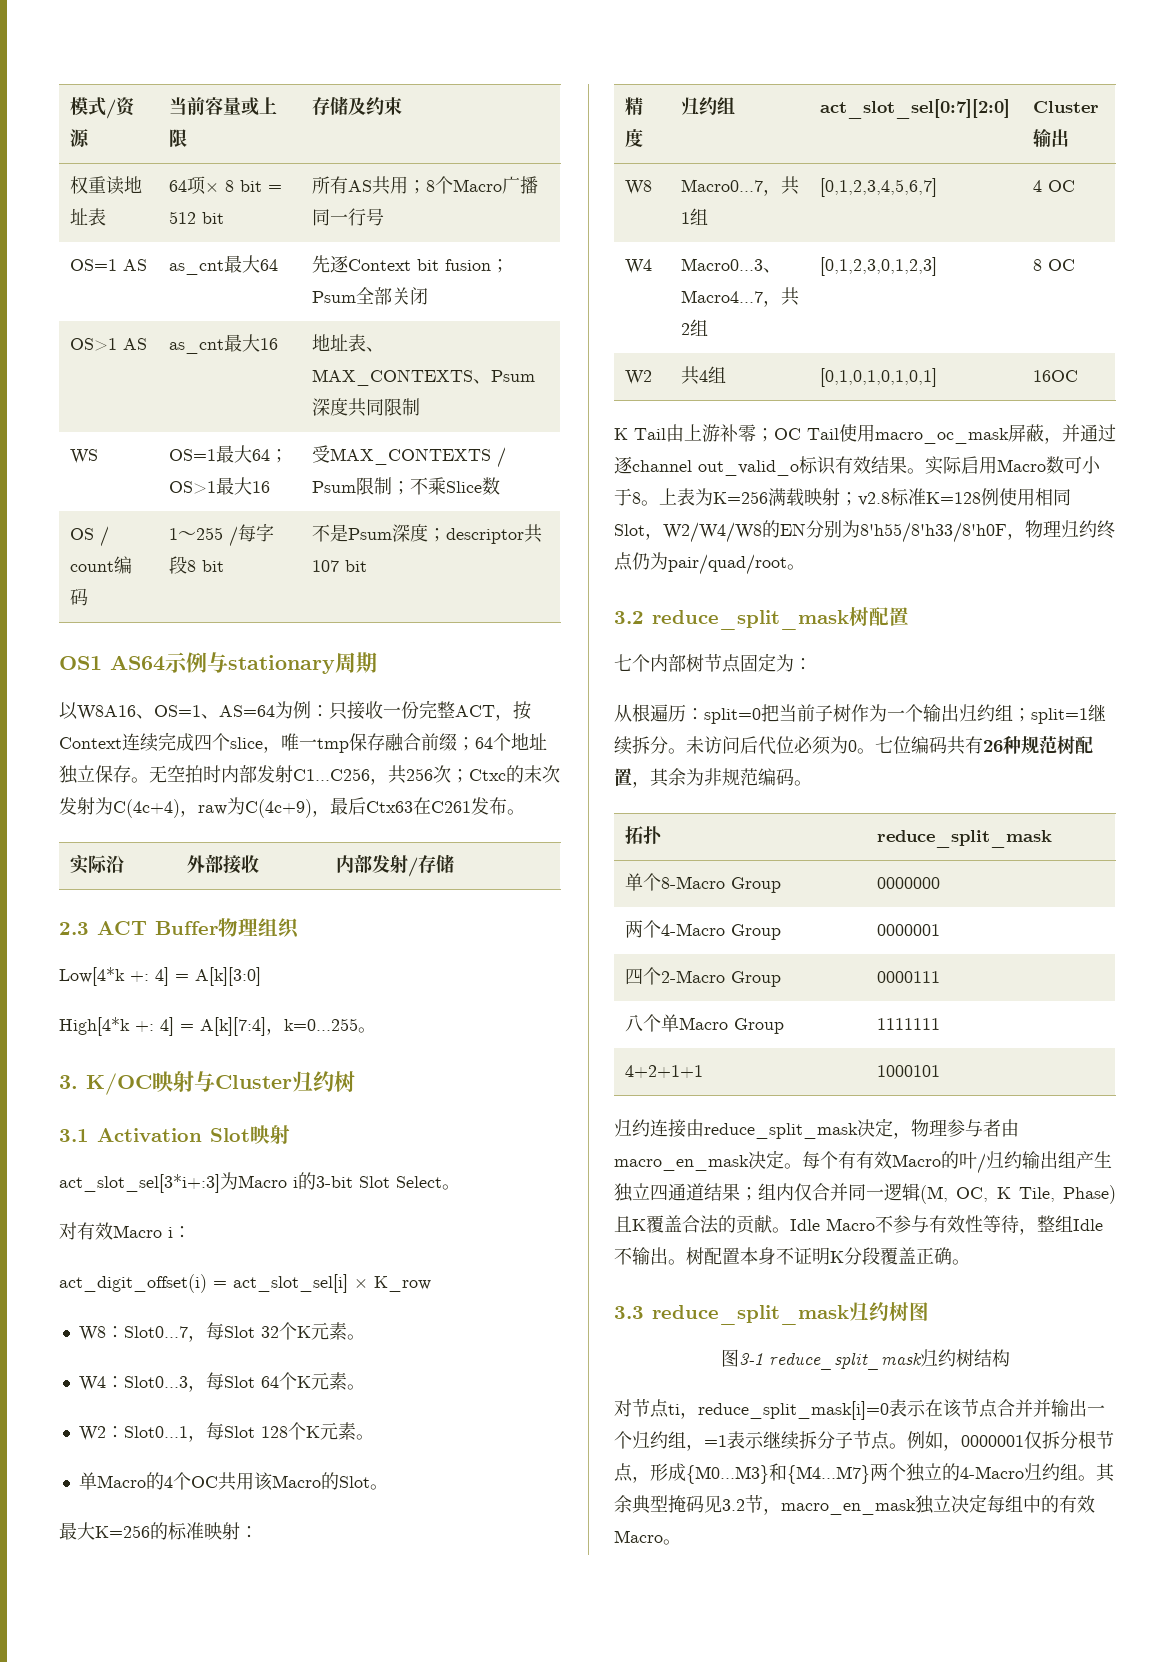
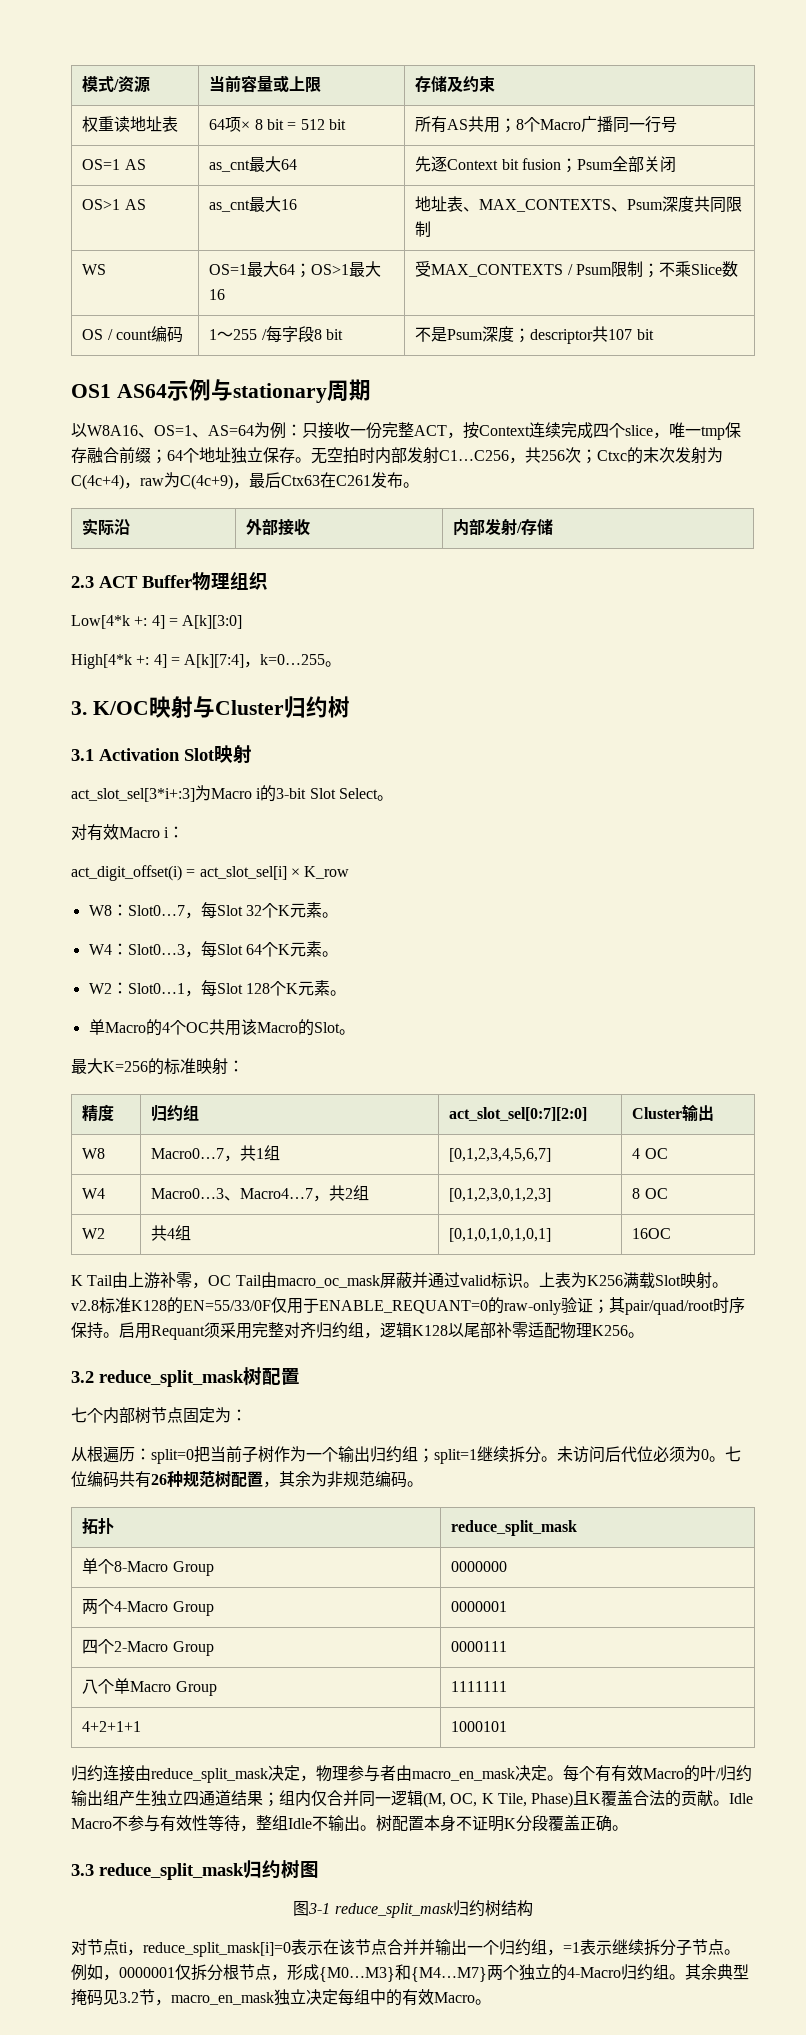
[756,428,774,442] ； -> [192,1282,209,1289] ，
[839,424,875,442] 使用 -> [260,1272,277,1288] 由
[1044,424,1116,444] [614,456,1101,476] [614,488,1071,506] [614,520,1115,543] [614,552,787,575] ，并通过逐channel out_valid_o标识有效结果。实际启用Macro数可小于8。上表为K=256满载映射；v2.8标准K=128例使用相同Slot，W2/W4/W8的EN分别为8'h55/8'h33/8'h0F，物理归约终点仍为pair/quad/root -> [411,1272,728,1289] [71,1297,745,1315] [71,1322,628,1340] 并通过valid标识。上表为K256满载Slot映射。v2.8标准K128的EN=55/33/0F仅用于ENABLE_REQUANT=0的raw-only验证；其pair/quad/root时序保持。启用Requant须采用完整对齐归约组，逻辑K128以尾部补零适配物理K256

